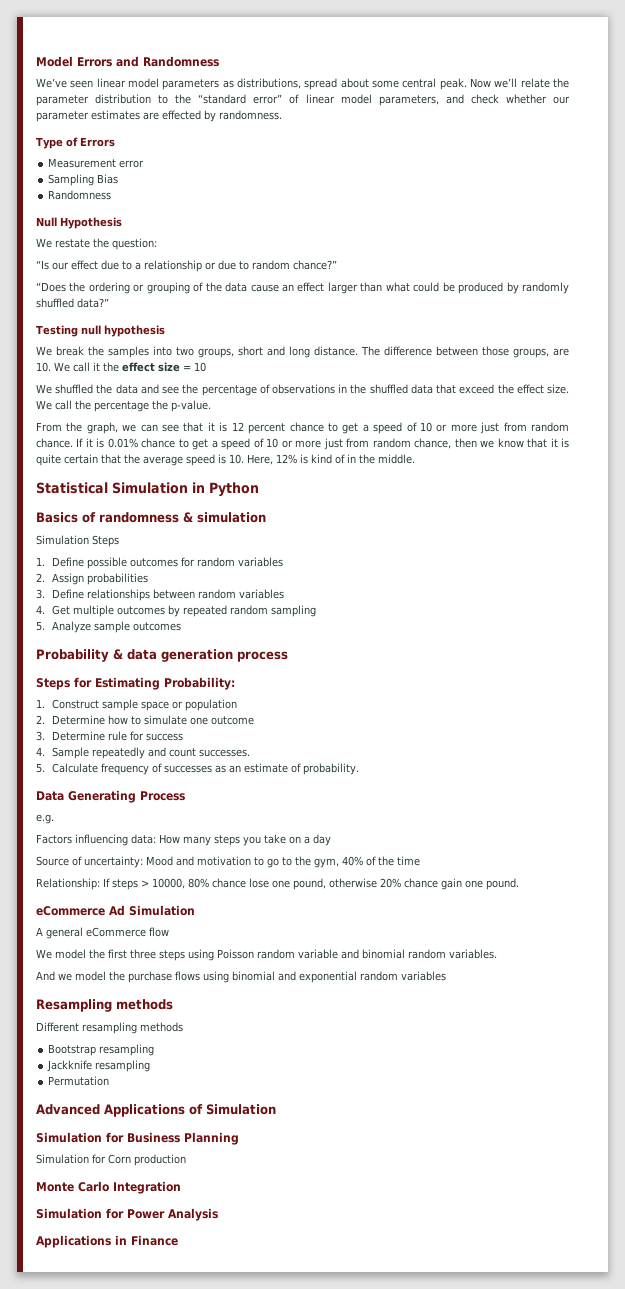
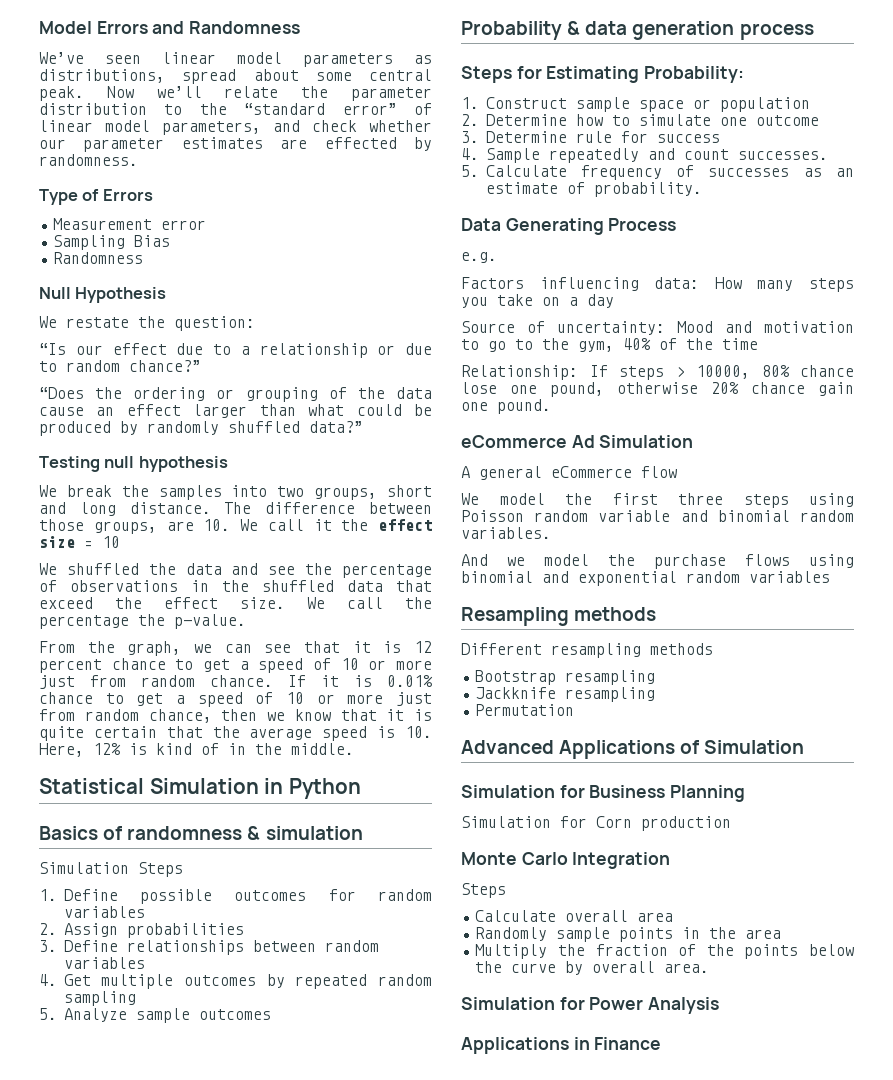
(181, 1187) none -> [461,883,506,898] [475,910,674,922] [475,927,782,942] [475,944,854,959] [475,961,710,975] // Steps // Calculate overall area // Randomly sample points in the area // Multiply the fraction of the points below the curve by overall area.

